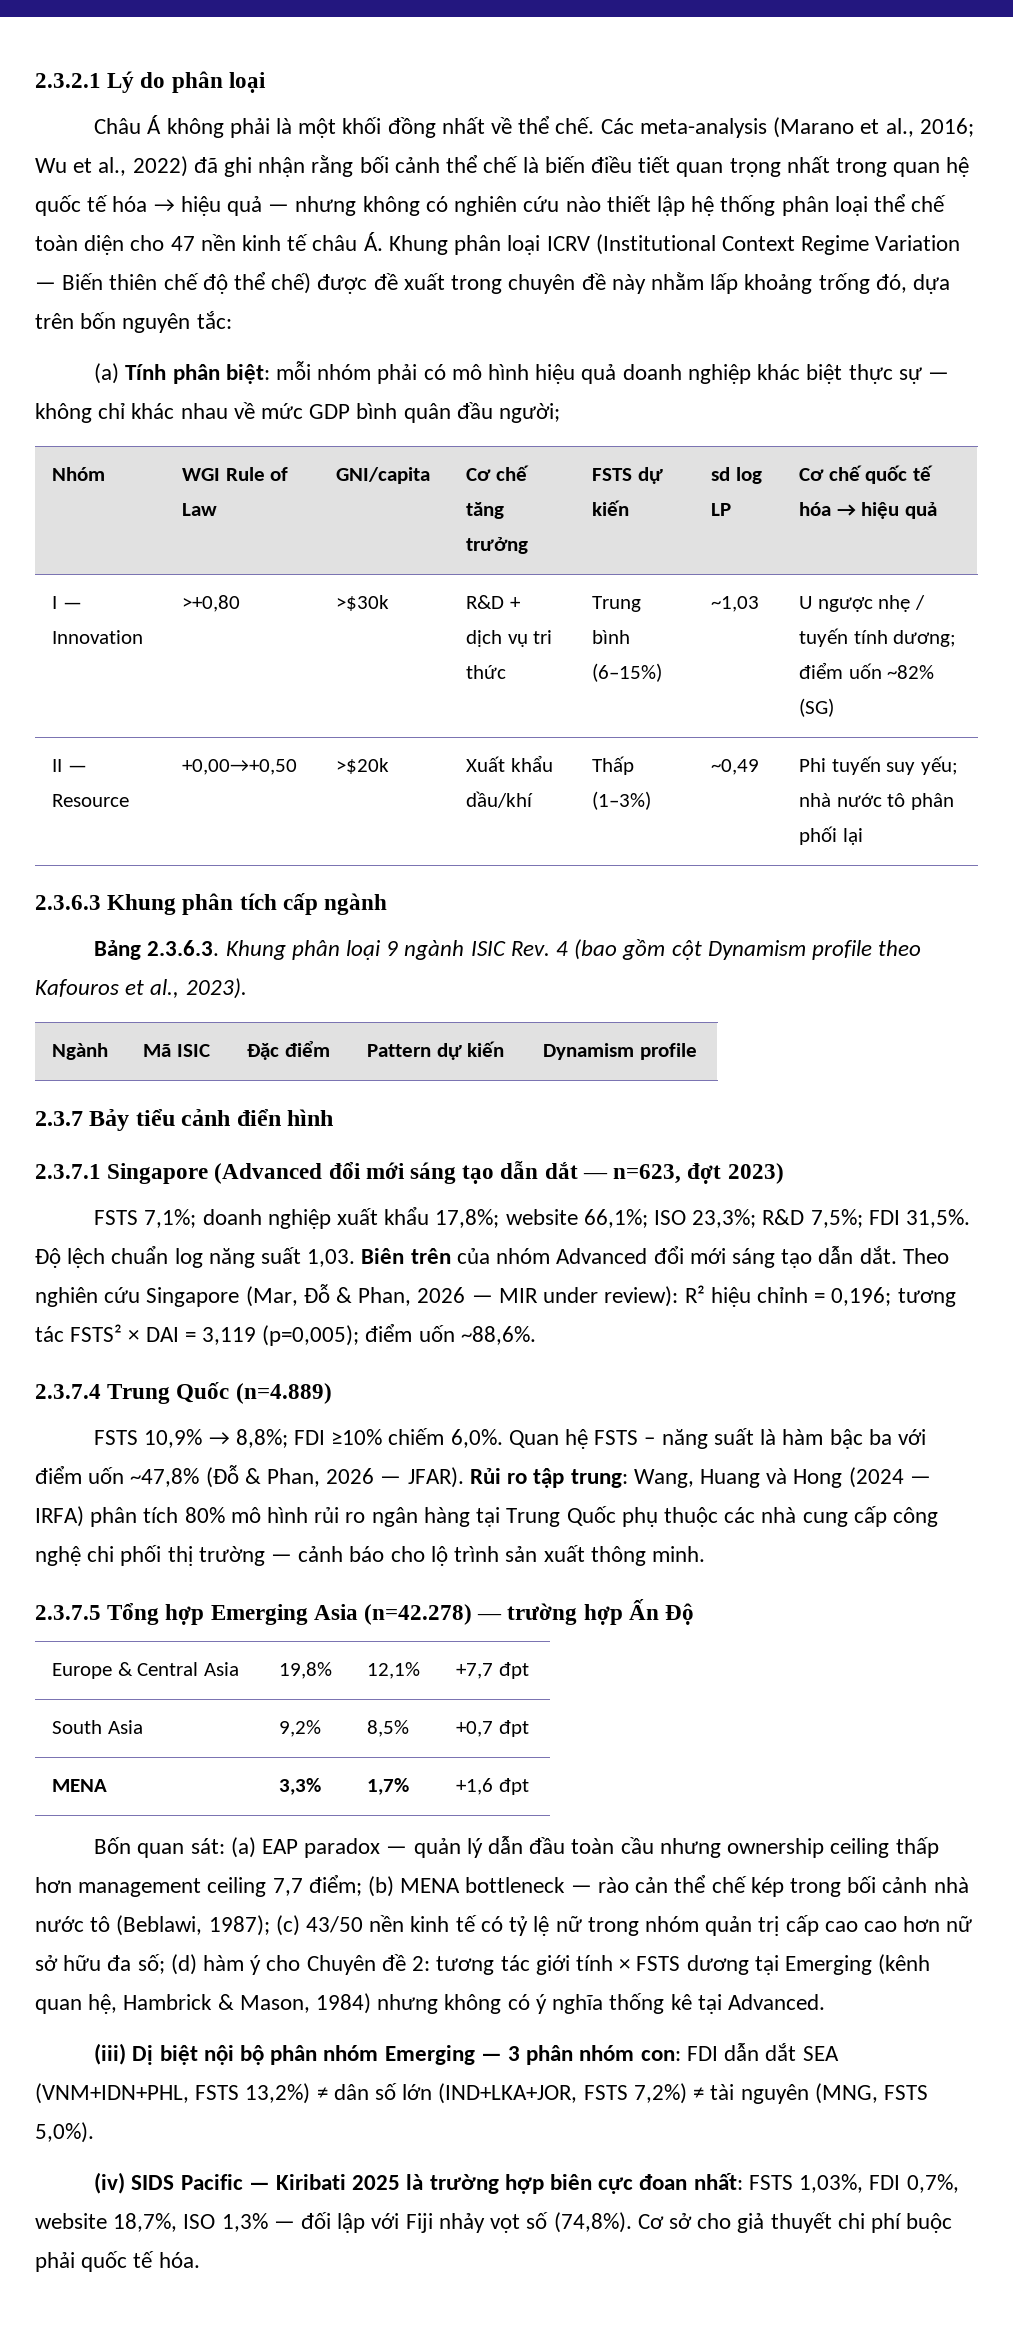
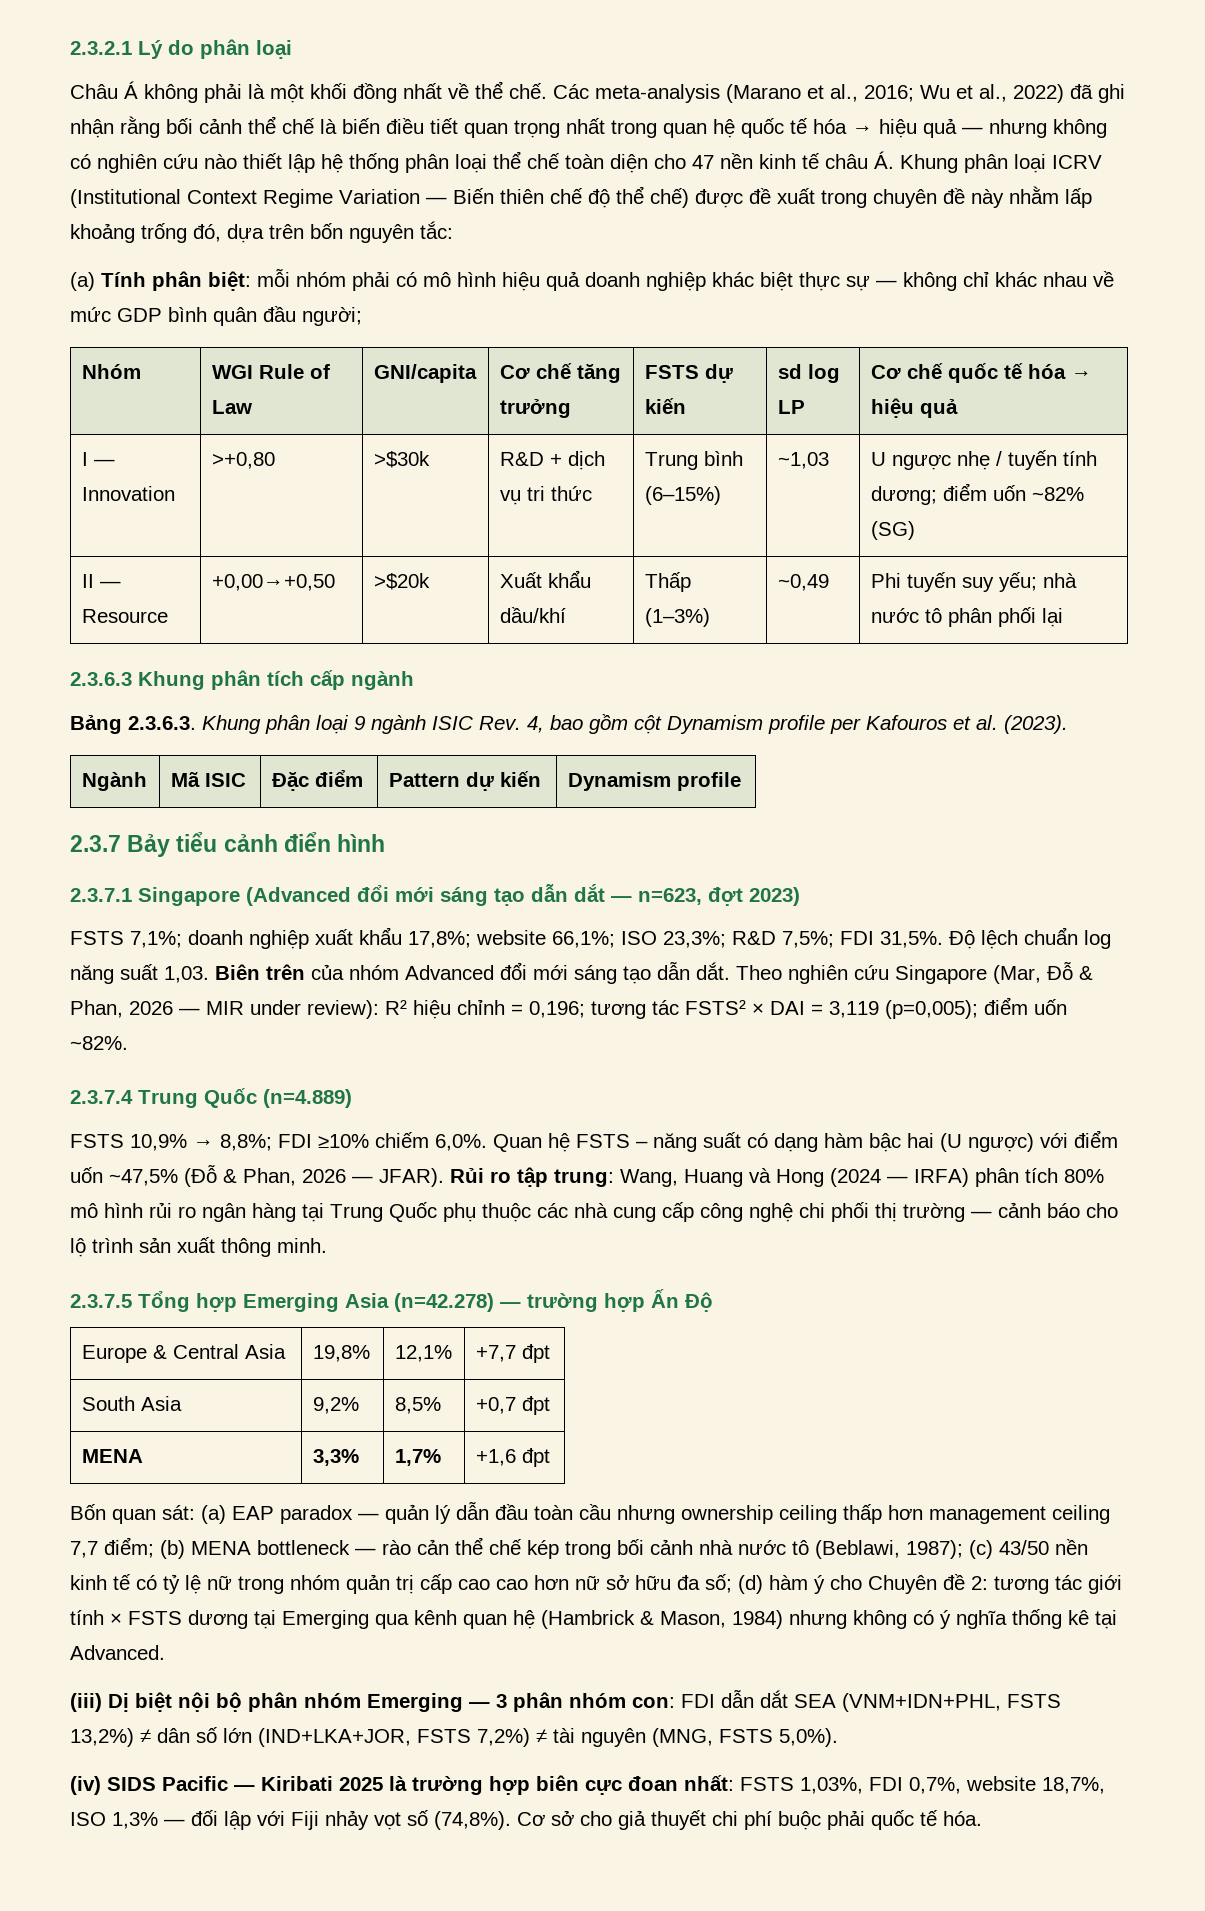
[556,939,618,960] 4 (bao -> [527,715,583,733] 4, bao
[878,940,922,956] theo -> [830,718,861,734] per
[150,978,247,999] al., 2023). -> [976,715,1068,734] al. (2023).
[460,1326,536,1345] ~88,6%. -> [70,1036,128,1050] ~82%.
[760,1429,892,1449] là hàm bậc ba -> [747,1133,1034,1152] có dạng hàm bậc hai (U ngược)
[130,1468,200,1487] ~47,8% -> [109,1169,178,1186] ~47,5%
[878,1954,931,1975] [35,1994,213,2014] (kênh quan hệ, Hambrick -> [375,1610,635,1629] qua kênh quan hệ (Hambrick

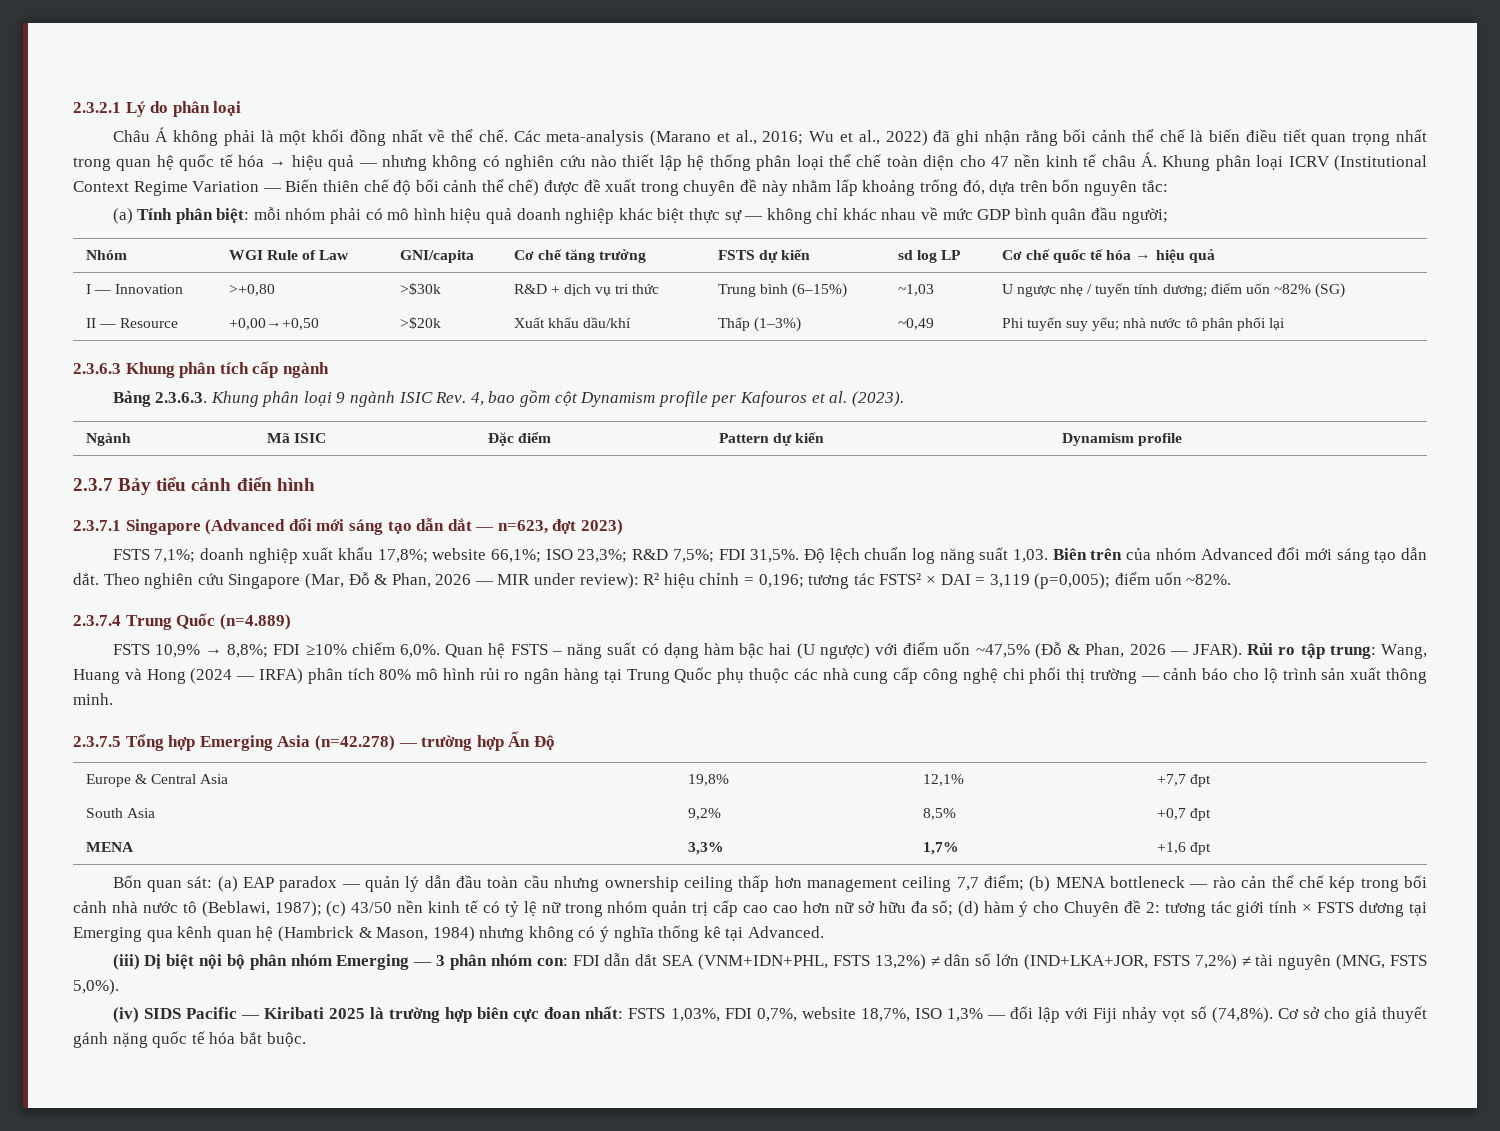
(610, 198) none -> [415,179,478,192] bối cảnh
[712,1810,982,1830] chi phí buộc phải quốc tế hóa. -> [73,1031,306,1048] gánh nặng quốc tế hóa bắt buộc.

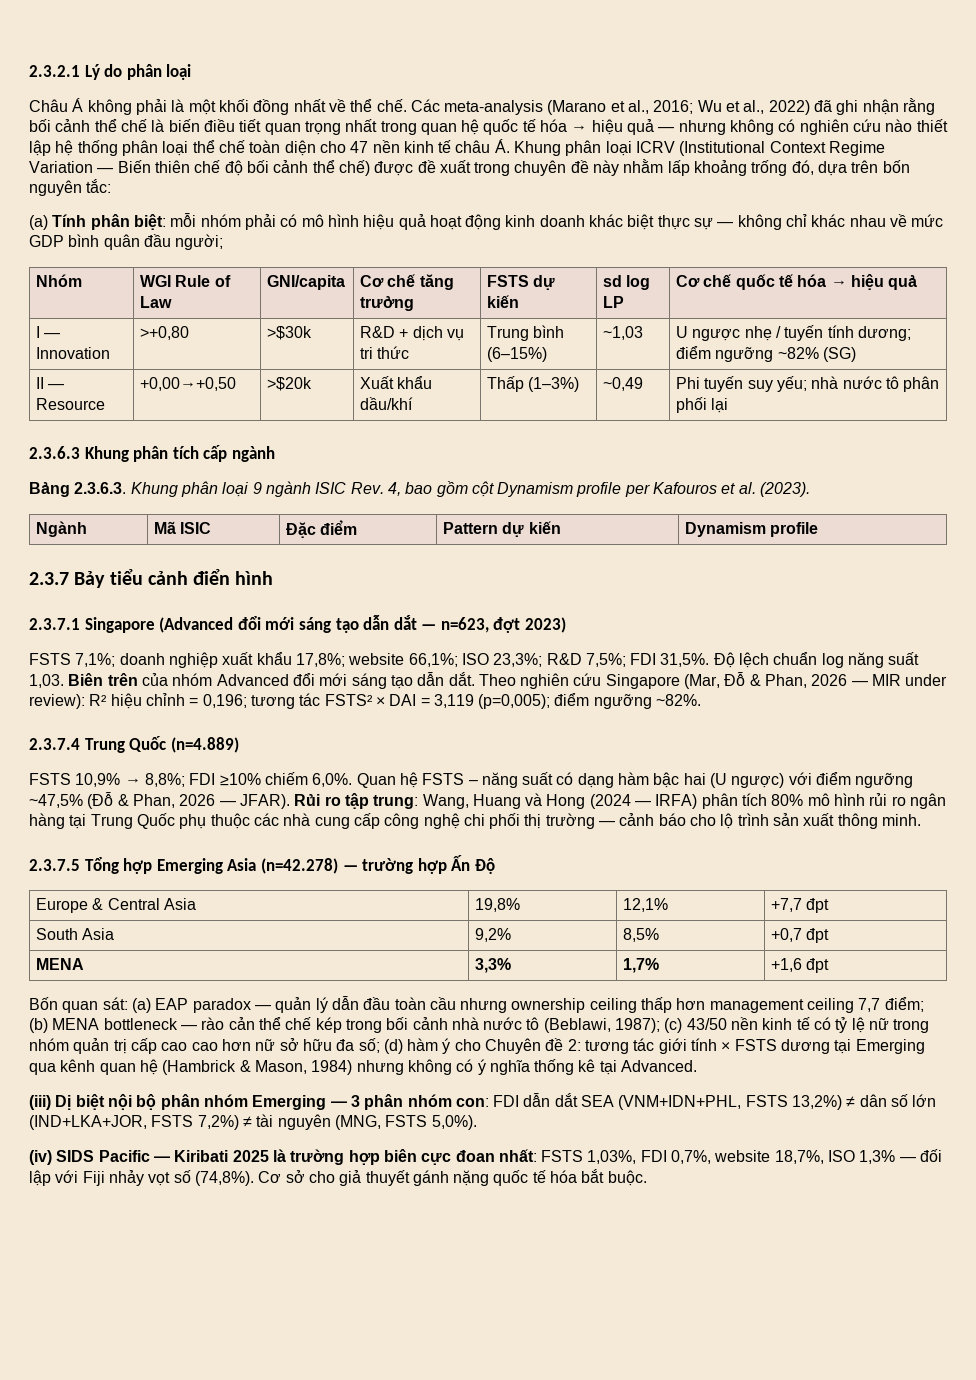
[516,208,615,224] doanh nghiệp -> [429,214,585,230] hoạt động kinh doanh
[1246,283,1271,294] uốn -> [715,347,774,362] ngưỡng
[1154,572,1182,585] uốn -> [593,694,652,709] ngưỡng
[943,642,971,655] uốn -> [855,773,914,788] ngưỡng

